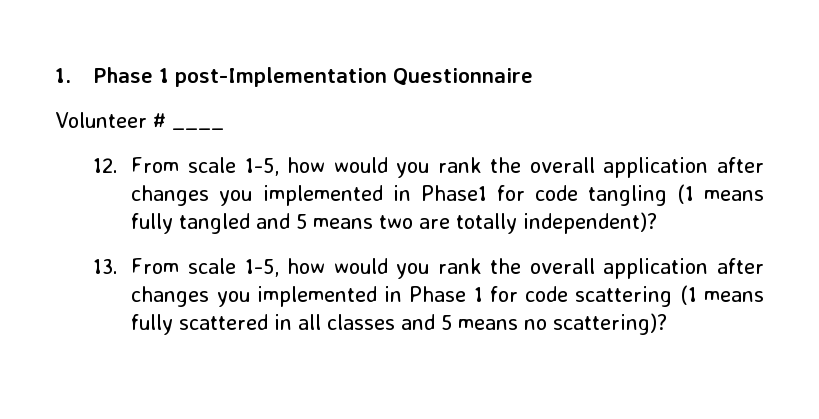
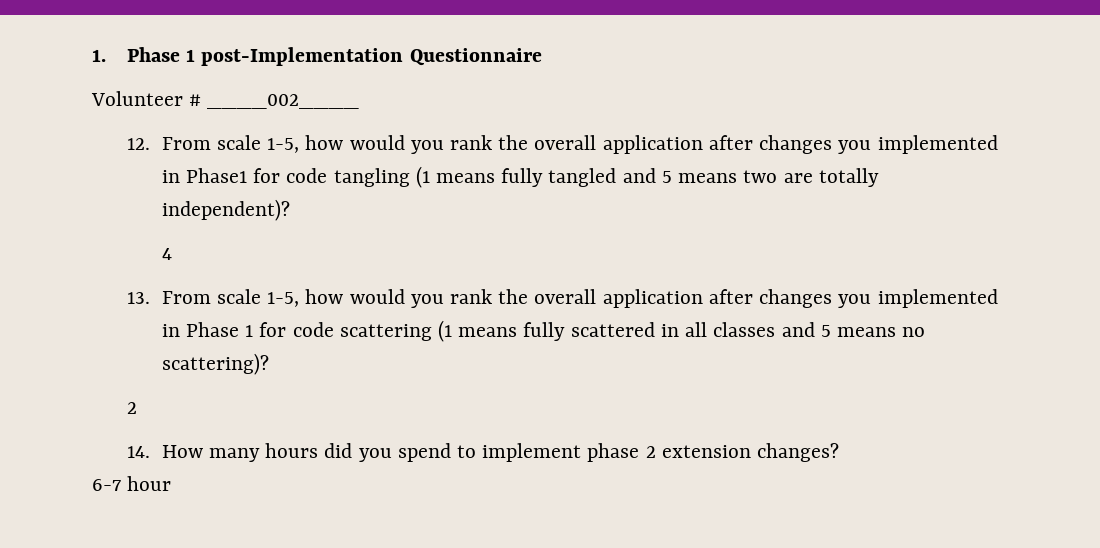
[171,128,224,130] ____ -> [207,94,360,109] ____002____
(658, 223) none -> [161,248,172,260] // 4
(668, 324) none -> [126,402,137,414] [126,443,840,462] [92,476,172,491] // 2 // 14. How many hours did you spend to implement phase 2 extension changes? // 6-7 hour

